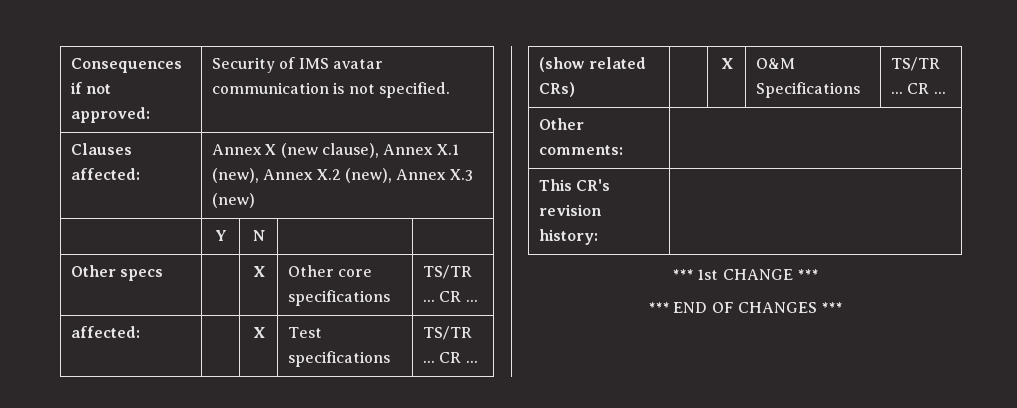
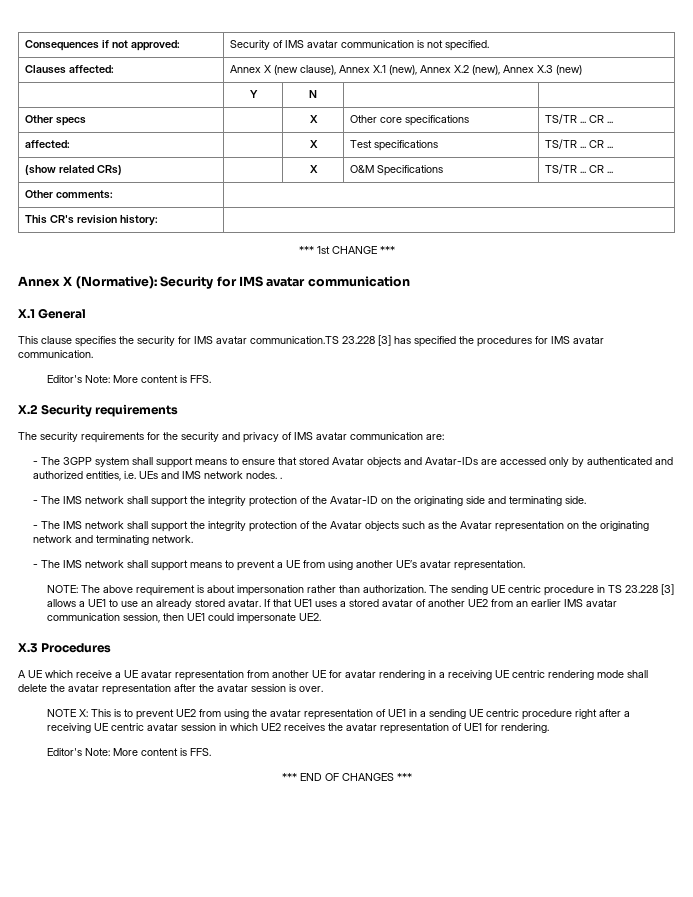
(818, 274) none -> [18,276,410,289] [18,308,87,319] [18,335,604,347] [18,350,93,358] [47,375,212,383] [18,404,179,417] [18,432,444,443] [32,457,673,468] [32,471,282,481] [32,496,586,507] [32,521,649,532] [32,535,193,545] [32,560,525,571] [47,584,675,596] [47,599,618,609] [47,613,322,624] [18,643,112,653] [18,670,648,681] [18,684,323,695] [47,709,631,720] [47,723,550,734] [47,748,212,756] // Annex X (Normative): Security for IMS avatar communication // X.1 General // This clause specifies the security for IMS avatar communication.TS 23.228 [3] has specified the procedures for IMS avatar communication. // Editor's Note: More content is FFS. // X.2 Security requirements // The security requirements for the security and privacy of IMS avatar communication are: // - The 3GPP system shall support means to ensure that stored Avatar objects and Avatar-IDs are accessed only by authenticated and authorized entities, i.e. UEs and IMS network nodes. . // - The IMS network shall support the integrity protection of the Avatar-ID on the originating side and terminating side. // - The IMS network shall support the integrity protection of the Avatar objects such as the Avatar representation on the originating network and terminating network. // - The IMS network shall support means to prevent a UE from using another UE’s avatar representation. // NOTE: The above requirement is about impersonation rather than authorization. The sending UE centric procedure in TS 23.228 [3] allows a UE1 to use an already stored avatar. If that UE1 uses a stored avatar of another UE2 from an earlier IMS avatar communication session, then UE1 could impersonate UE2. // X.3 Procedures // A UE which receive a UE avatar representation from another UE for avatar rendering in a receiving UE centric rendering mode shall delete the avatar representation after the avatar session is over. // NOTE X: This is to prevent UE2 from using the avatar representation of UE1 in a sending UE centric procedure right after a receiving UE centric avatar session in which UE2 receives the avatar representation of UE1 for rendering. // Editor's Note: More content is FFS.

